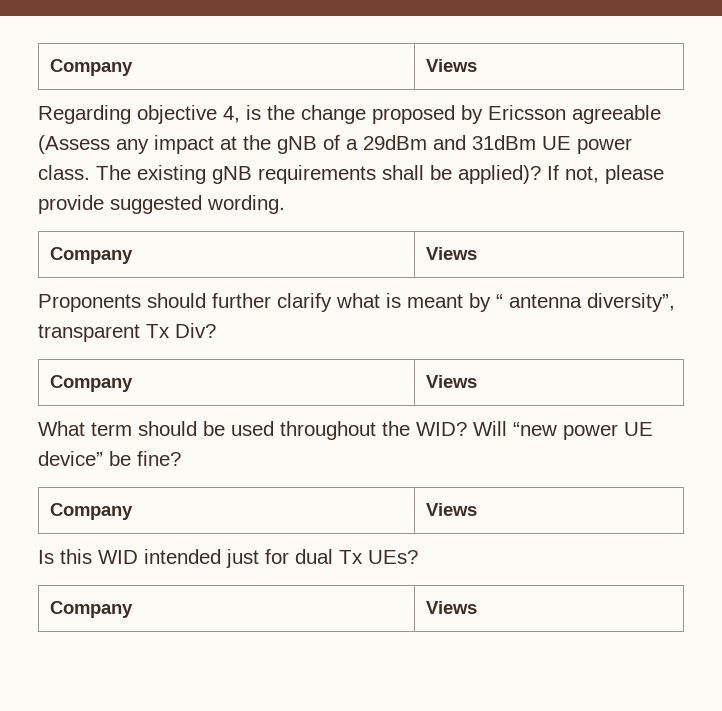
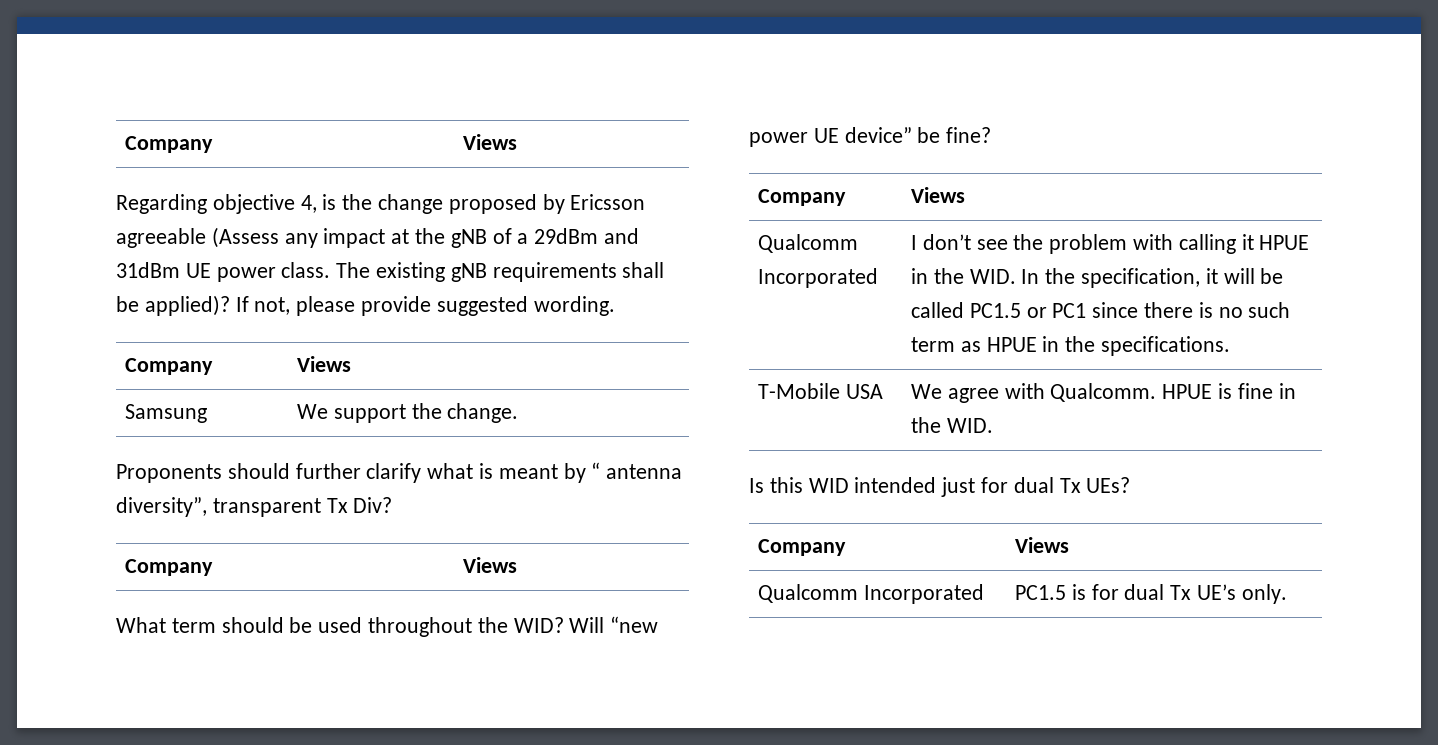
(478, 253) none -> [125,404,208,423] [297,403,519,423] // Samsung | We support the change.
(478, 509) none -> [758,234,859,253] [758,268,879,288] [911,234,1310,254] [911,268,1284,288] [911,302,1291,318] [911,336,1231,356] [758,383,883,399] [911,383,1296,403] [911,417,993,433] // Qualcomm Incorporated | I don’t see the problem with calling it HPUE in the WID. In the specification, it will be called PC1.5 or PC1 since there is no such term as HPUE in the specifications. // T-Mobile USA | We agree with Qualcomm. HPUE is fine in the WID.
(478, 607) none -> [758,584,984,604] [1015,584,1287,604] // Qualcomm Incorporated | PC1.5 is for dual Tx UE’s only.

